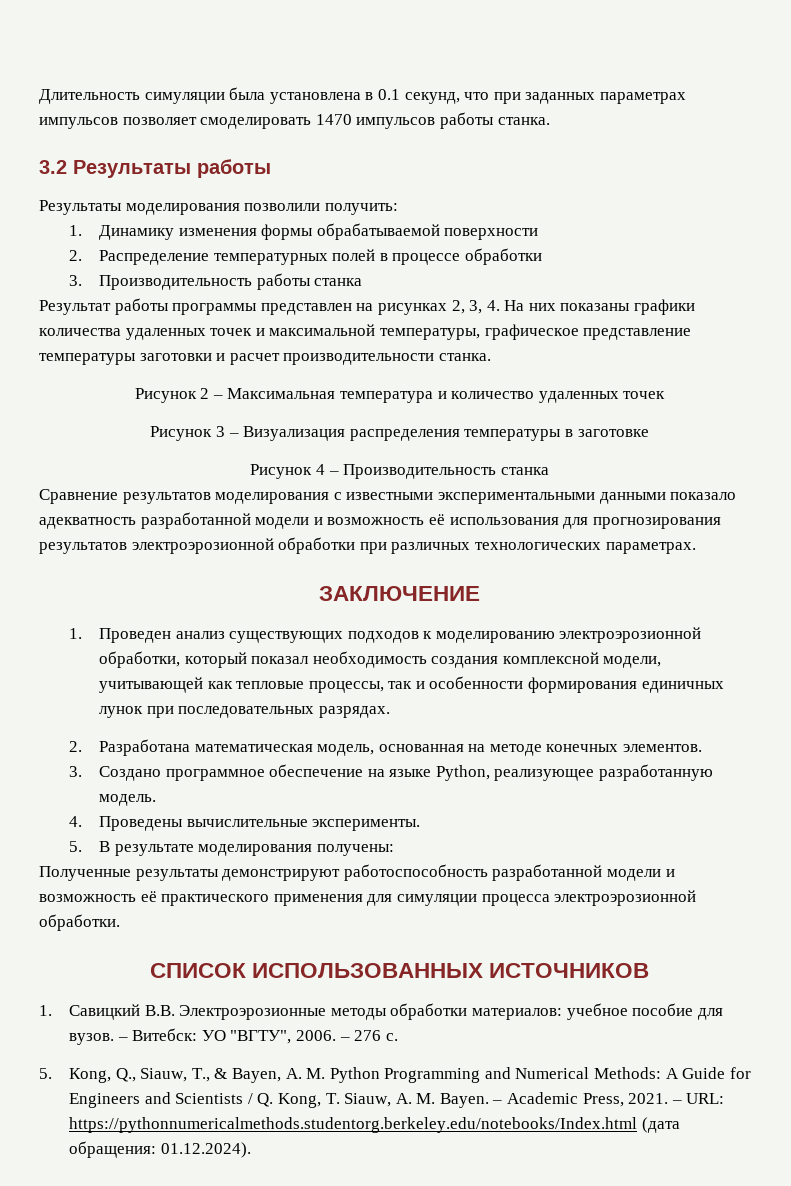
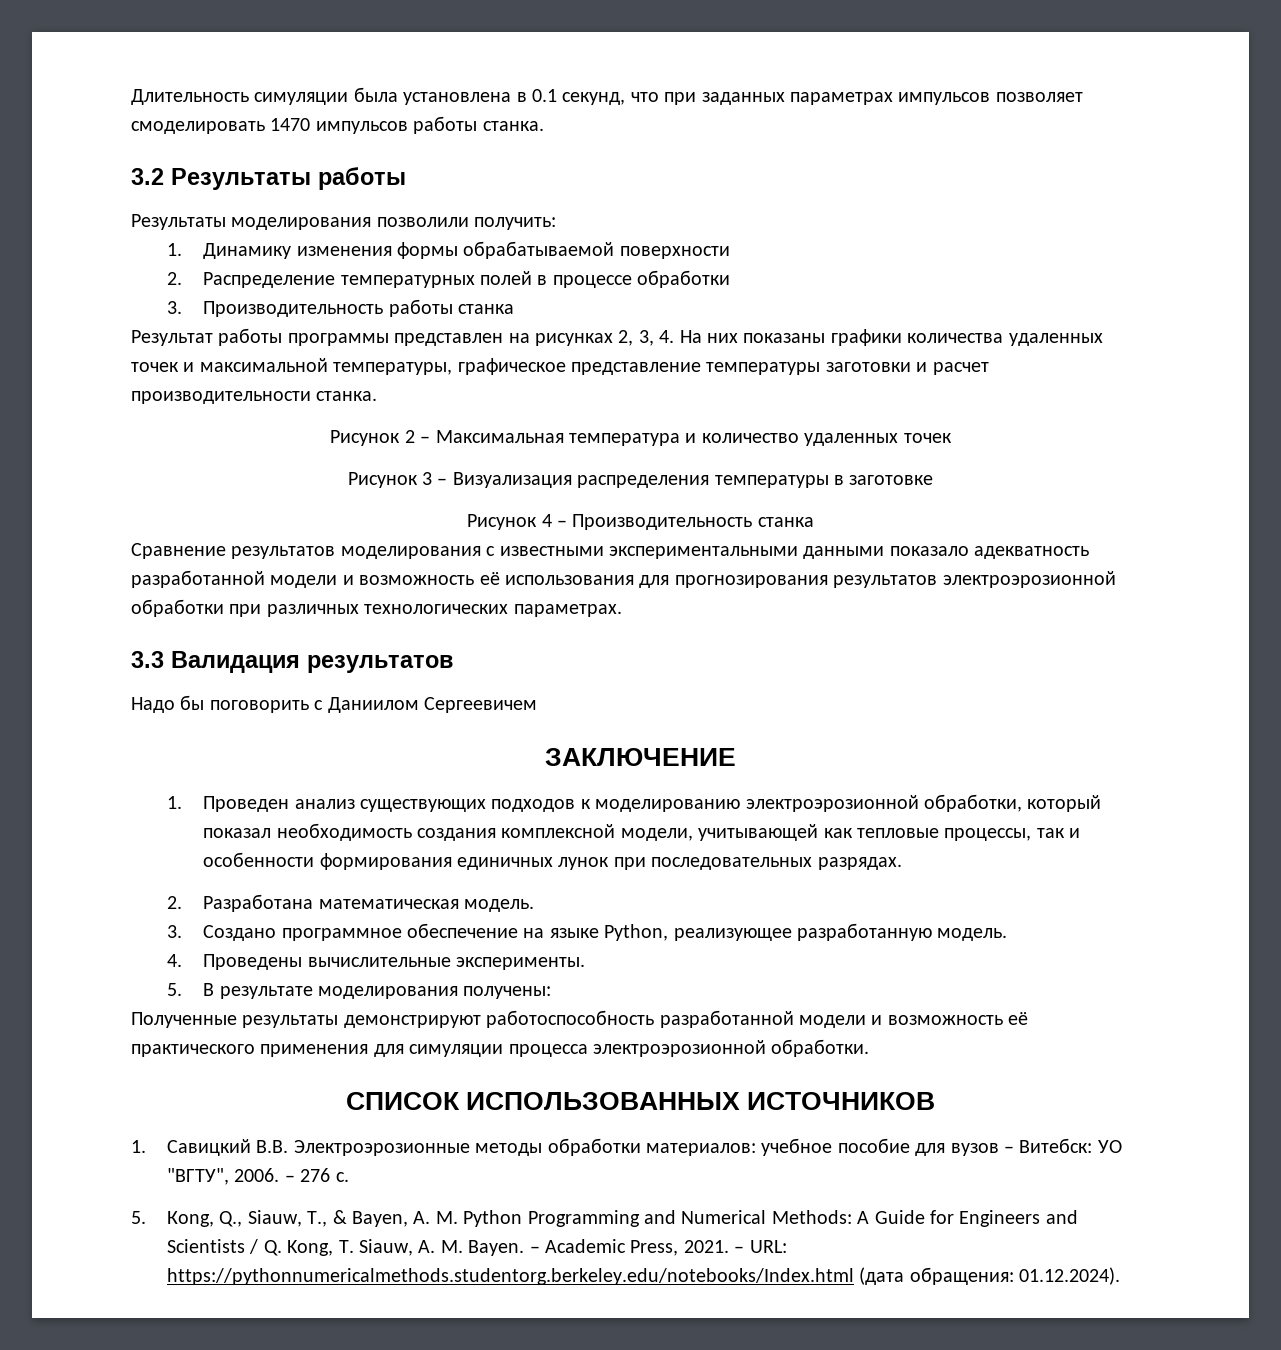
(696, 548) none -> [131,651,453,673] [131,695,537,713] // 3.3 Валидация результатов // Надо бы поговорить с Даниилом Сергеевичем
[317,744,703,756] модель, основанная на методе конечных элементов. -> [463,899,534,912] модель.
[68,1033,114,1045] вузов. -> [950,1143,999,1156] вузов

